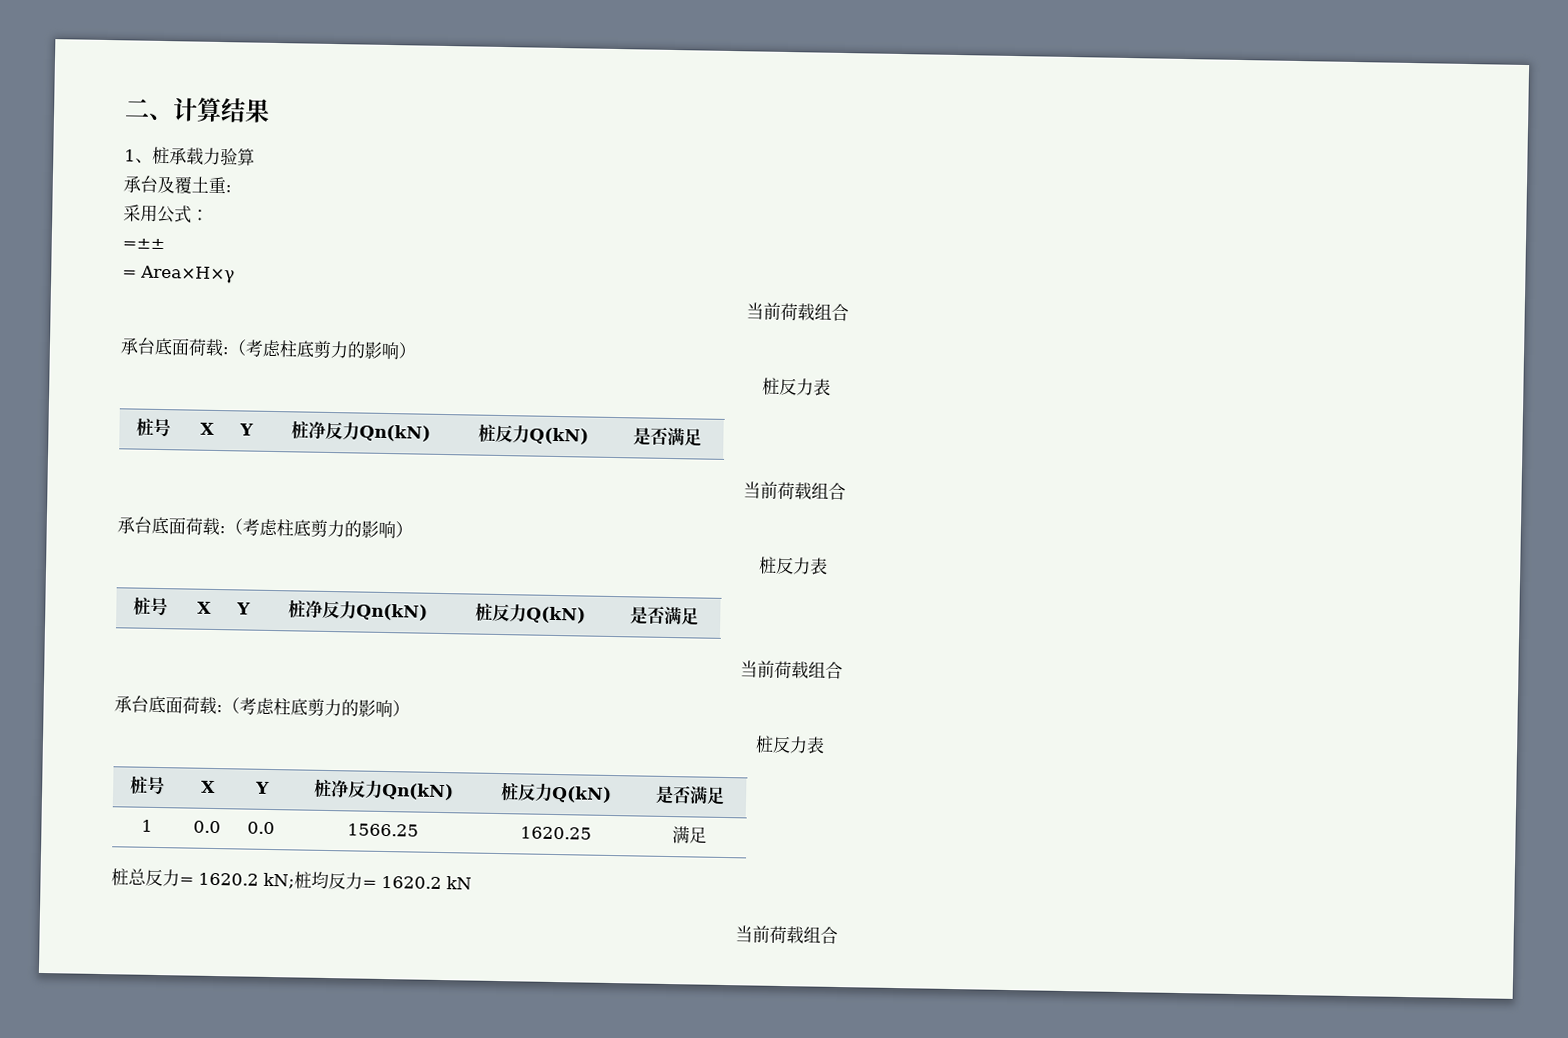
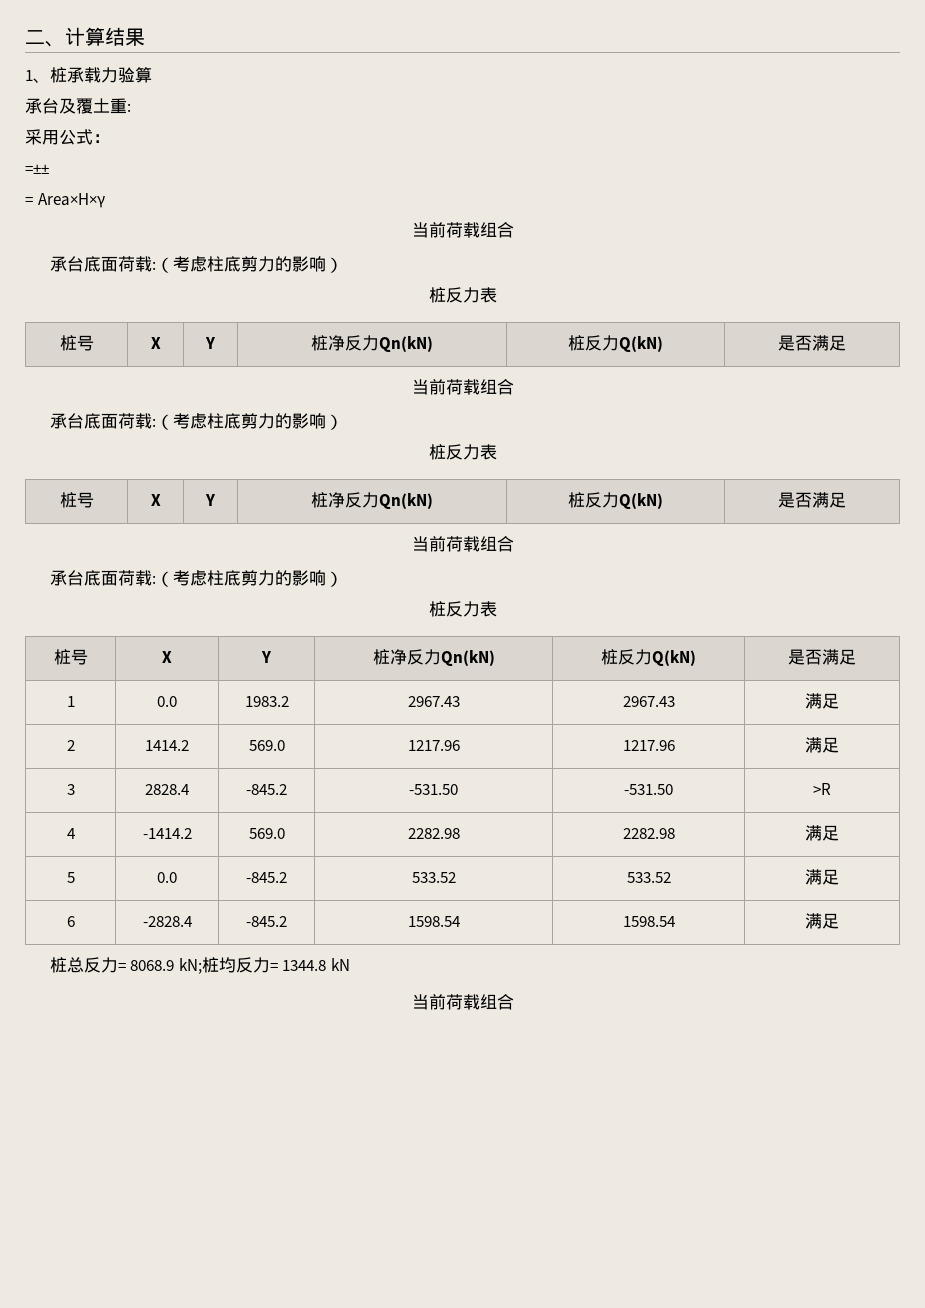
[247,821,275,835] [347,823,419,837] [519,826,592,840] 0.0 | 1566.25 | 1620.25 -> [244,696,289,707] [407,696,460,707] [622,696,675,707] [805,693,839,709] [66,740,75,751] [145,740,189,751] [248,740,285,751] [407,740,460,751] [622,740,675,751] [805,737,839,753] [66,784,75,795] [145,784,189,795] [246,784,287,795] [409,784,458,795] [624,784,673,795] [813,783,831,795] [66,828,75,839] [142,828,192,839] [248,828,285,839] [407,828,460,839] [622,828,675,839] [805,825,839,841] [66,872,75,883] [157,872,177,883] [246,872,287,883] [411,872,456,883] [626,872,671,883] [805,869,839,885] [66,916,75,927] [142,916,192,927] [246,916,287,927] [407,916,460,927] [622,916,675,927] 1983.2 | 2967.43 | 2967.43 | 满足 // 2 | 1414.2 | 569.0 | 1217.96 | 1217.96 | 满足 // 3 | 2828.4 | -845.2 | -531.50 | -531.50 | >R // 4 | -1414.2 | 569.0 | 2282.98 | 2282.98 | 满足 // 5 | 0.0 | -845.2 | 533.52 | 533.52 | 满足 // 6 | -2828.4 | -845.2 | 1598.54 | 1598.54
[198,872,259,886] 1620.2 -> [130,960,175,971] 8068.9
[381,875,442,890] 1620.2 -> [282,960,327,971] 1344.8

